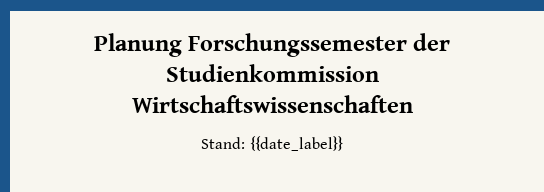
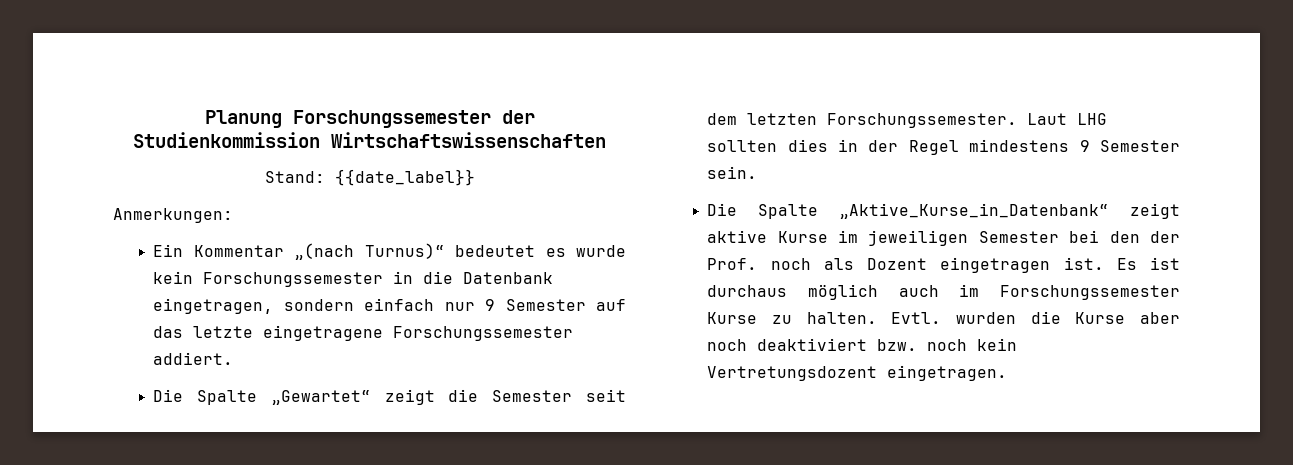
(343, 143) none -> [113,208,233,223] [153,243,626,260] [153,271,554,287] [153,298,626,314] [153,325,574,341] [153,352,234,365] [153,389,627,405] [707,113,1108,128] [707,139,1180,155] [707,166,758,179] [707,203,1180,219] [707,230,1180,246] [707,257,1180,273] [707,284,1180,300] [707,311,1180,324] [707,338,1018,351] [707,365,1008,381] // Anmerkungen: // Ein Kommentar „(nach Turnus)“ bedeutet es wurde kein Forschungssemester in die Datenbank eingetragen, sondern einfach nur 9 Semester auf das letzte eingetragene Forschungssemester addiert. // Die Spalte „Gewartet“ zeigt die Semester seit dem letzten Forschungssemester. Laut LHG sollten dies in der Regel mindestens 9 Semester sein. // Die Spalte „Aktive_Kurse_in_Datenbank“ zeigt aktive Kurse im jeweiligen Semester bei den der Prof. noch als Dozent eingetragen ist. Es ist durchaus möglich auch im Forschungssemester Kurse zu halten. Evtl. wurden die Kurse aber noch deaktiviert bzw. noch kein Vertretungsdozent eingetragen.

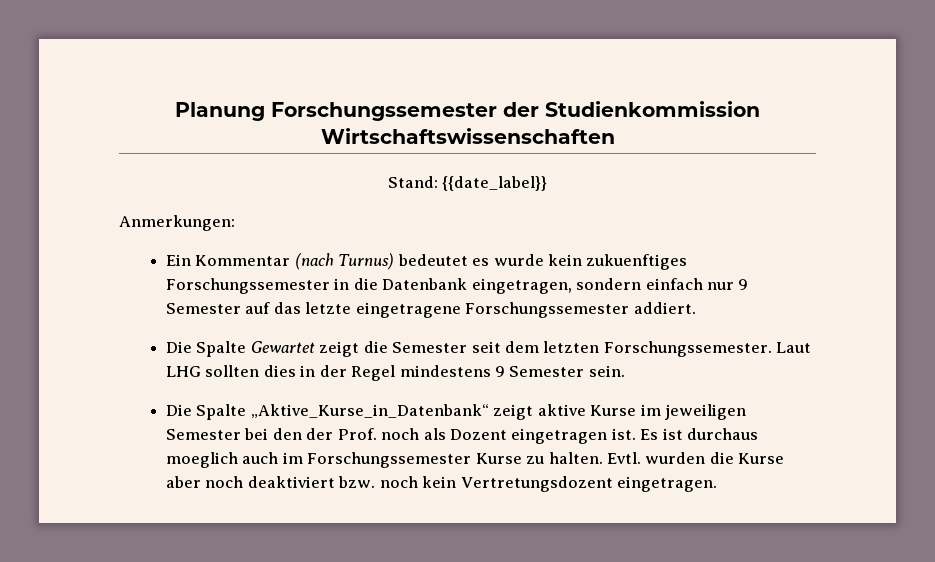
[294,243,445,260] „(nach Turnus)“ -> [294,253,395,270] (nach Turnus)
(194, 277) none -> [586,254,688,270] zukuenftiges
[270,390,371,405] „Gewartet“ -> [250,341,315,353] Gewartet
[807,284,878,300] möglich -> [165,452,238,468] moeglich

